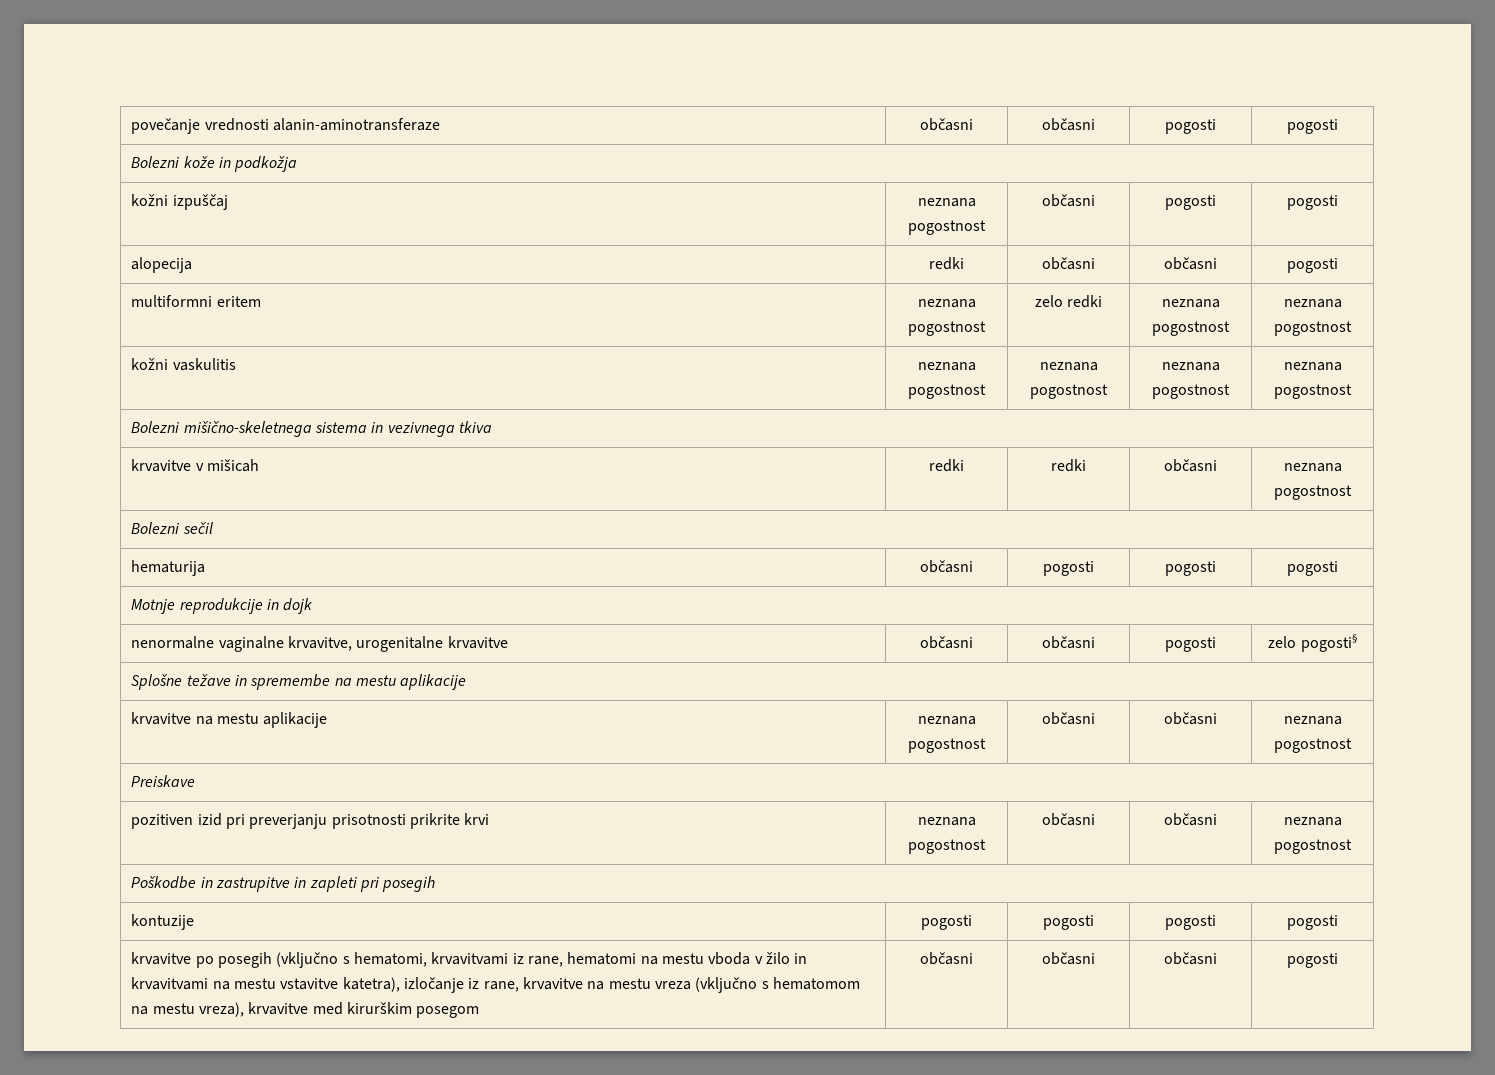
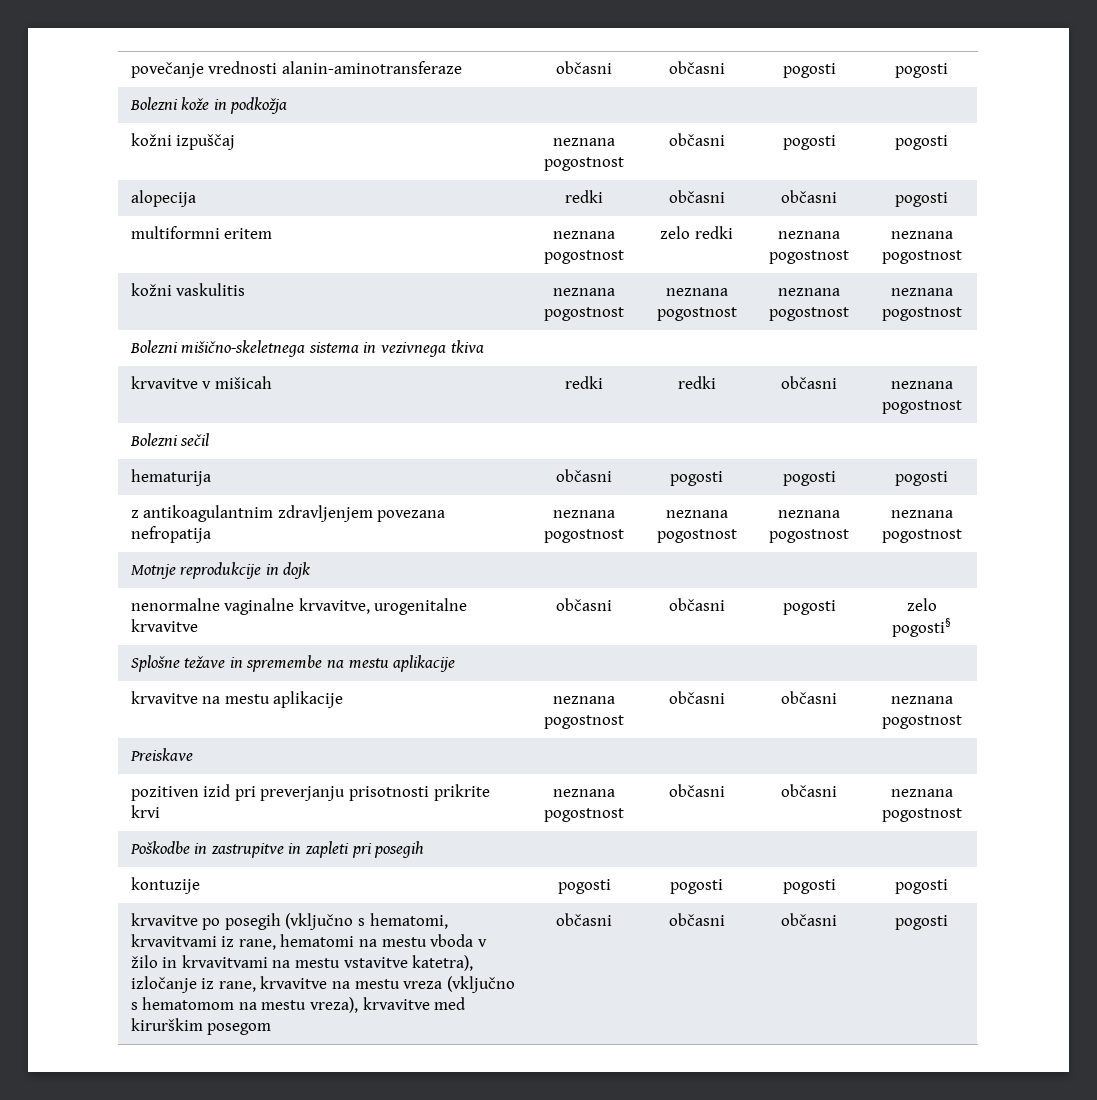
(1338, 568) none -> [130,505,446,522] [130,526,211,543] [553,510,615,518] [544,529,624,543] [665,510,728,518] [656,529,737,543] [778,510,840,518] [769,529,849,543] [890,510,953,518] [881,529,962,543] // z antikoagulantnim zdravljenjem povezana nefropatija | neznana pogostnost | neznana pogostnost | neznana pogostnost | neznana pogostnost

